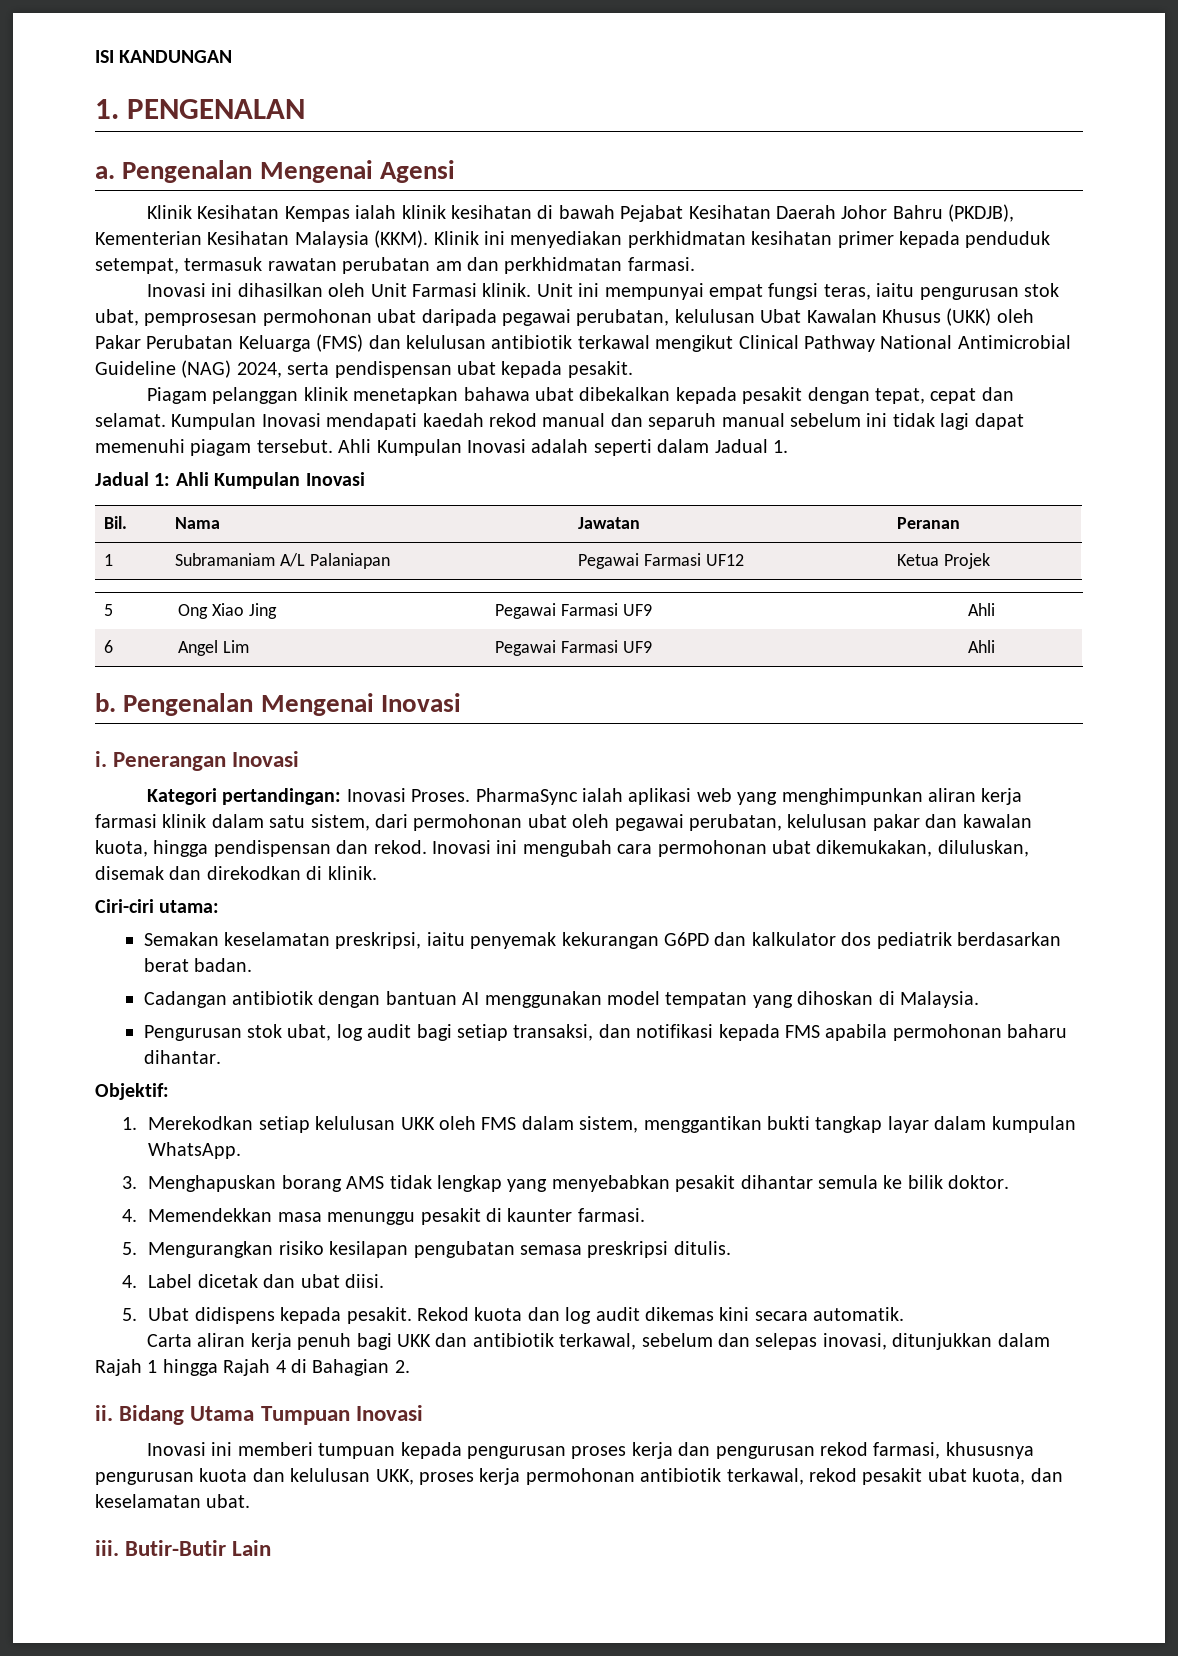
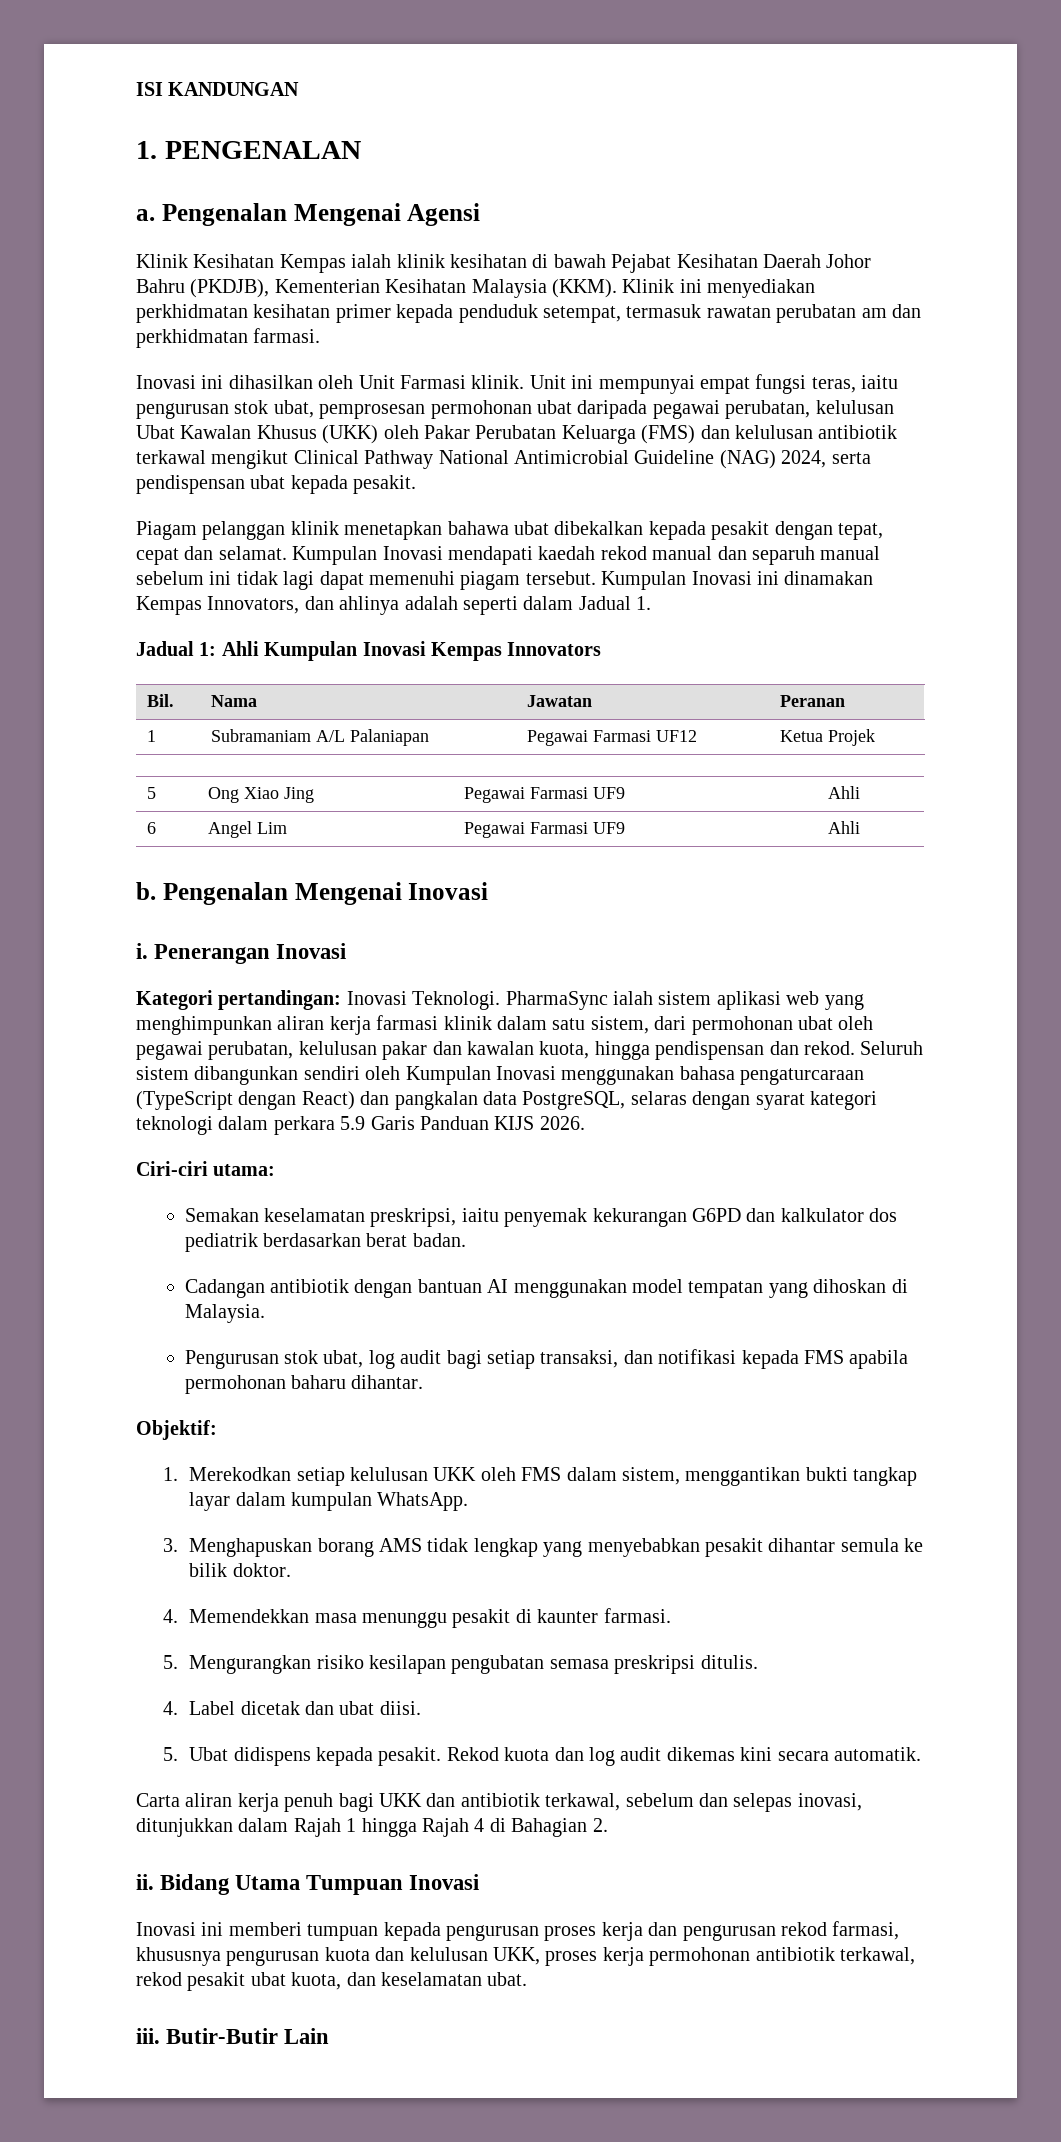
[338,439,526,456] Ahli Kumpulan Inovasi -> [601,571,874,590] [136,596,400,615] Kumpulan Inovasi ini dinamakan Kempas Innovators, dan ahlinya
(365, 479) none -> [431,642,602,661] Kempas Innovators
[411,789,471,802] Proses. -> [412,991,501,1010] Teknologi.
(623, 795) none -> [658,991,712,1005] sistem
[432,840,1029,857] [95,866,377,880] Inovasi ini mengubah cara permohonan ubat dikemukakan, diluluskan, disemak dan direkodkan di klinik. -> [860,1041,924,1055] [136,1066,865,1085] [136,1091,877,1110] [136,1116,585,1135] Seluruh sistem dibangunkan sendiri oleh Kumpulan Inovasi menggunakan bahasa pengaturcaraan (TypeScript dengan React) dan pangkalan data PostgreSQL, selaras dengan syarat kategori teknologi dalam perkara 5.9 Garis Panduan KIJS 2026.

